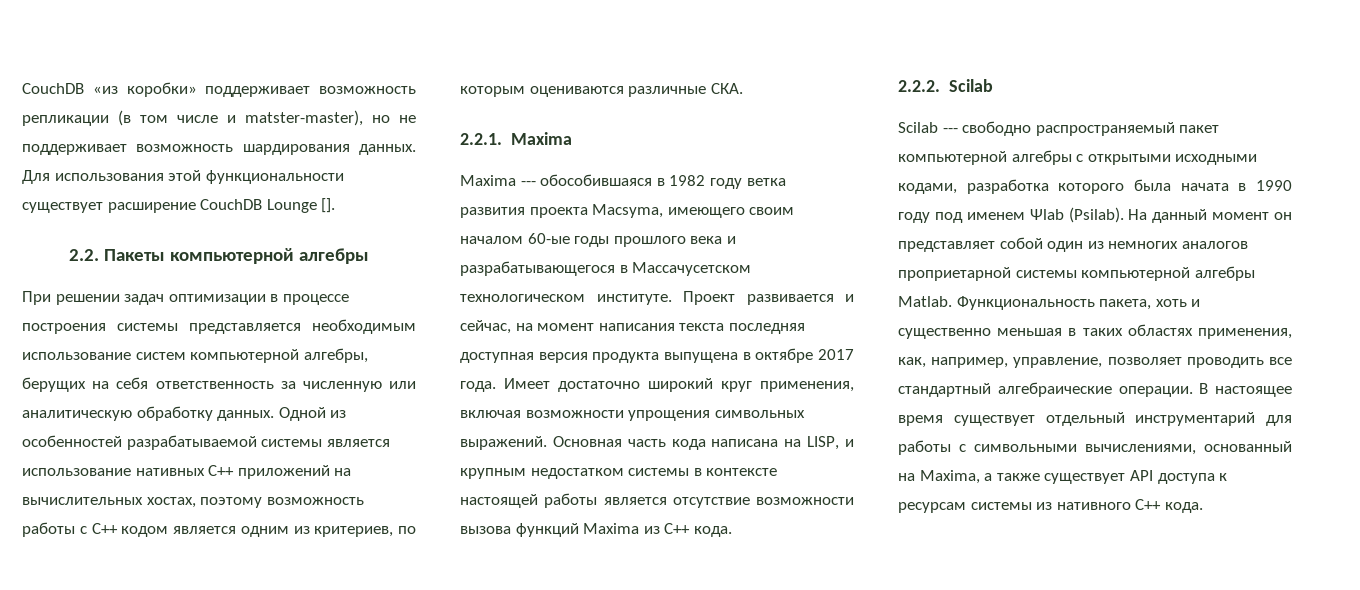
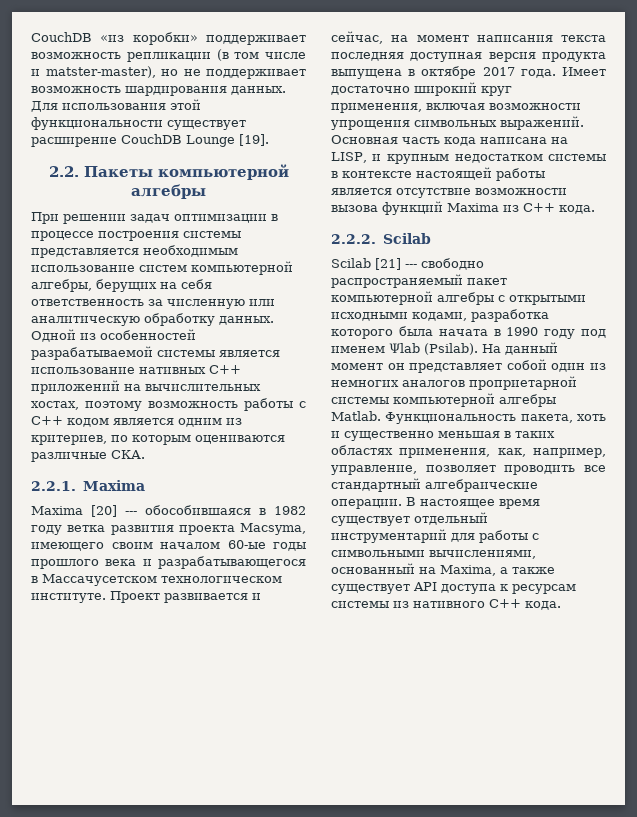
[321,198,336,213] []. -> [239,134,269,146] [19].
(516, 180) none -> [91,505,117,517] [20]
(938, 127) none -> [375,258,401,270] [21]

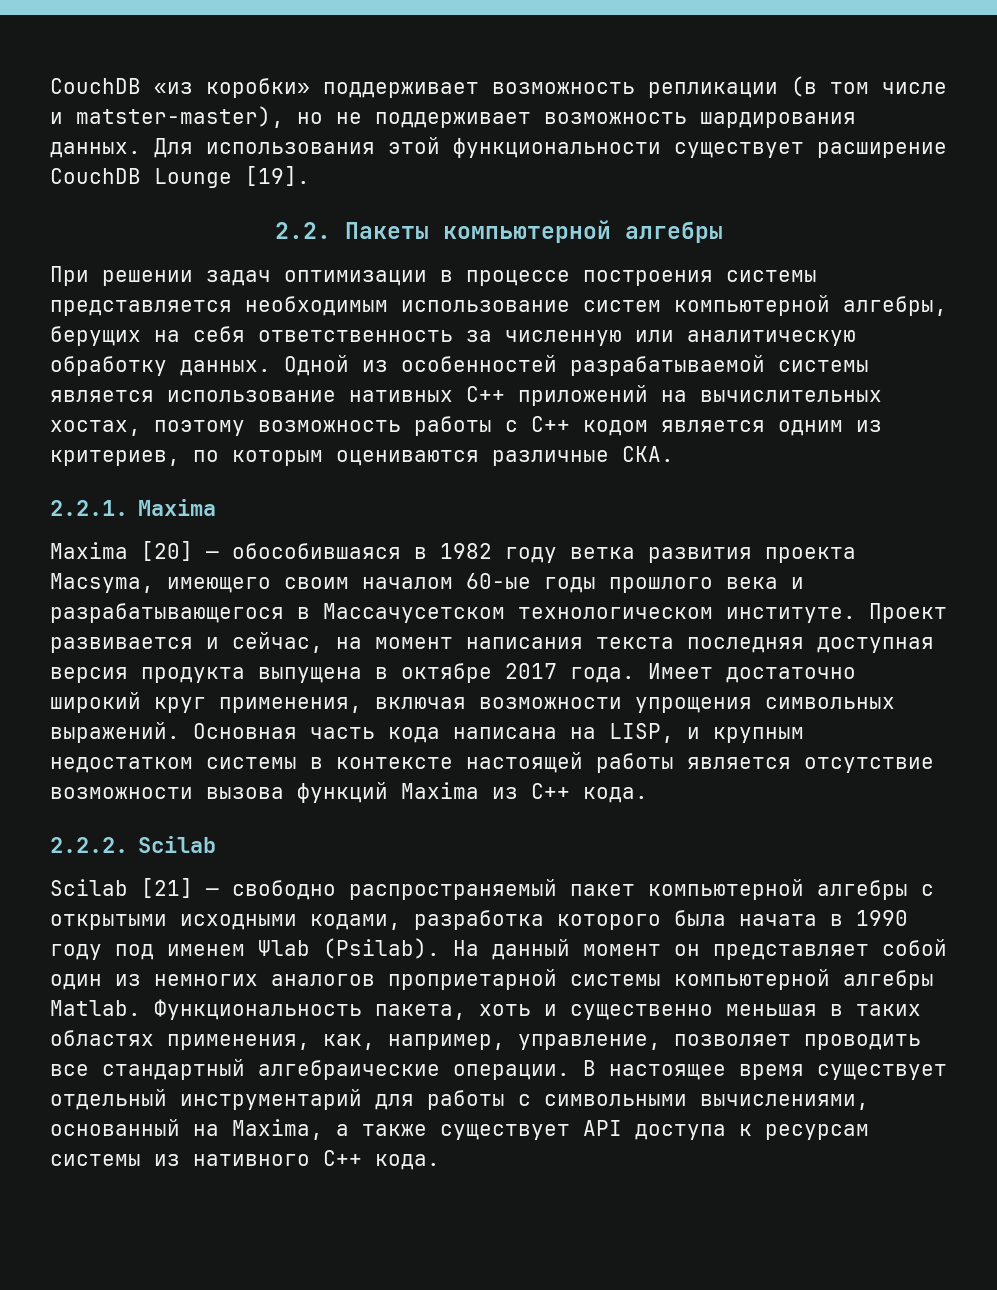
[125,511,137,515] --- -> [206,551,219,559] —
[405,264,417,268] --- -> [206,888,219,896] —

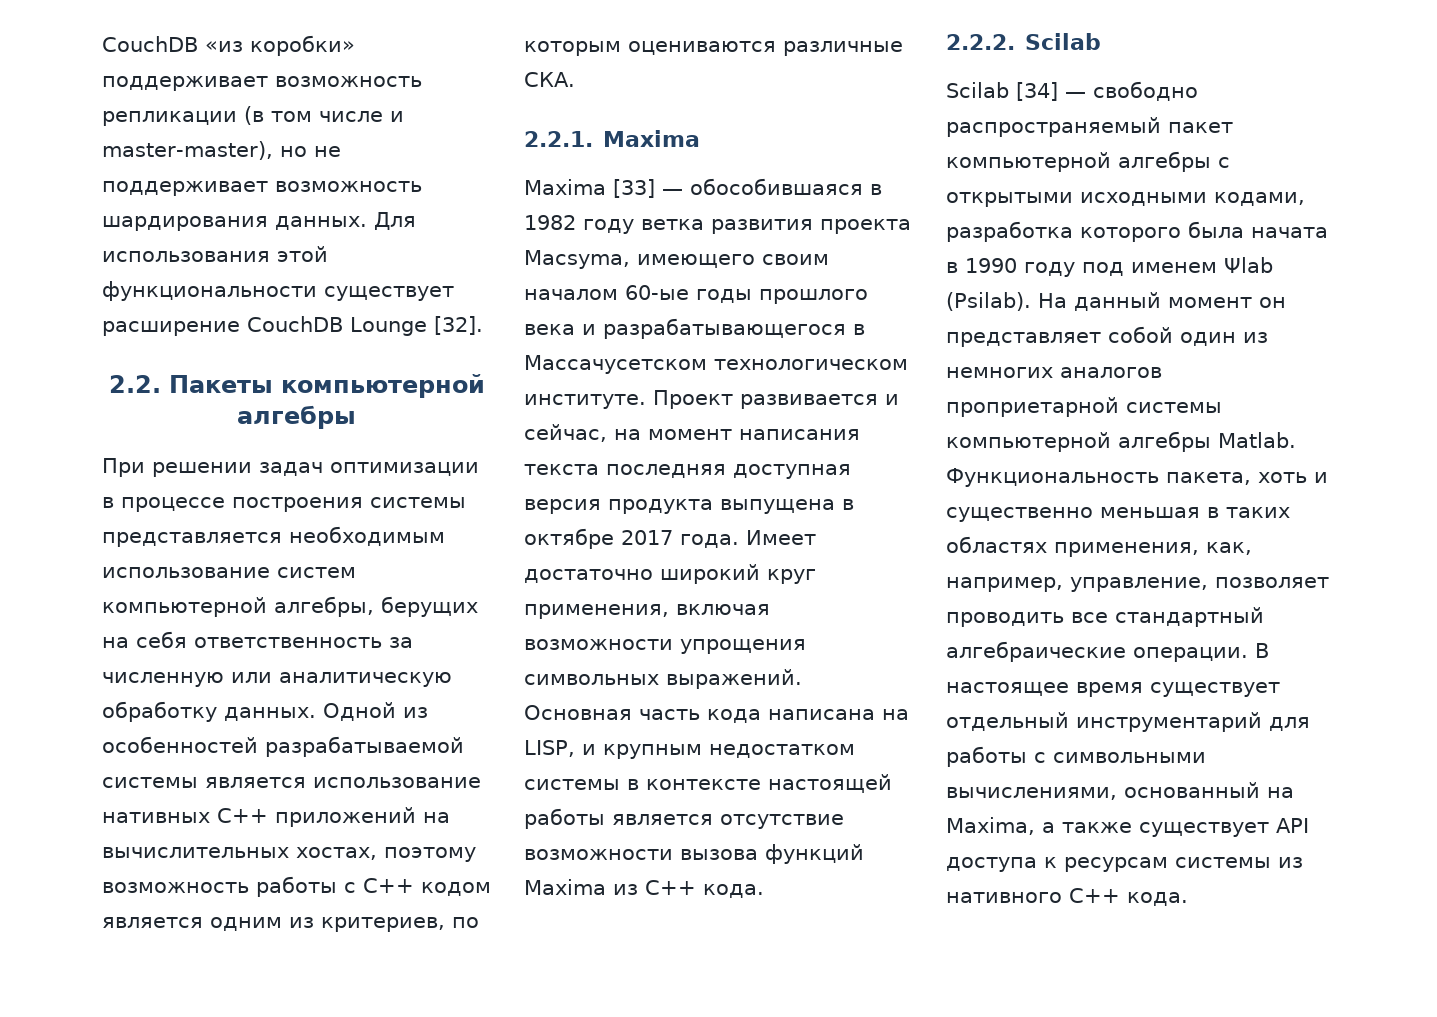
[76,106,284,128] matster-master), -> [102,141,273,160] master-master),
[245,166,310,186] [19]. -> [434,316,483,335] [32].
[141,541,193,561] [20] -> [613,179,655,198] [33]
[141,878,193,898] [21] -> [1016,82,1058,101] [34]

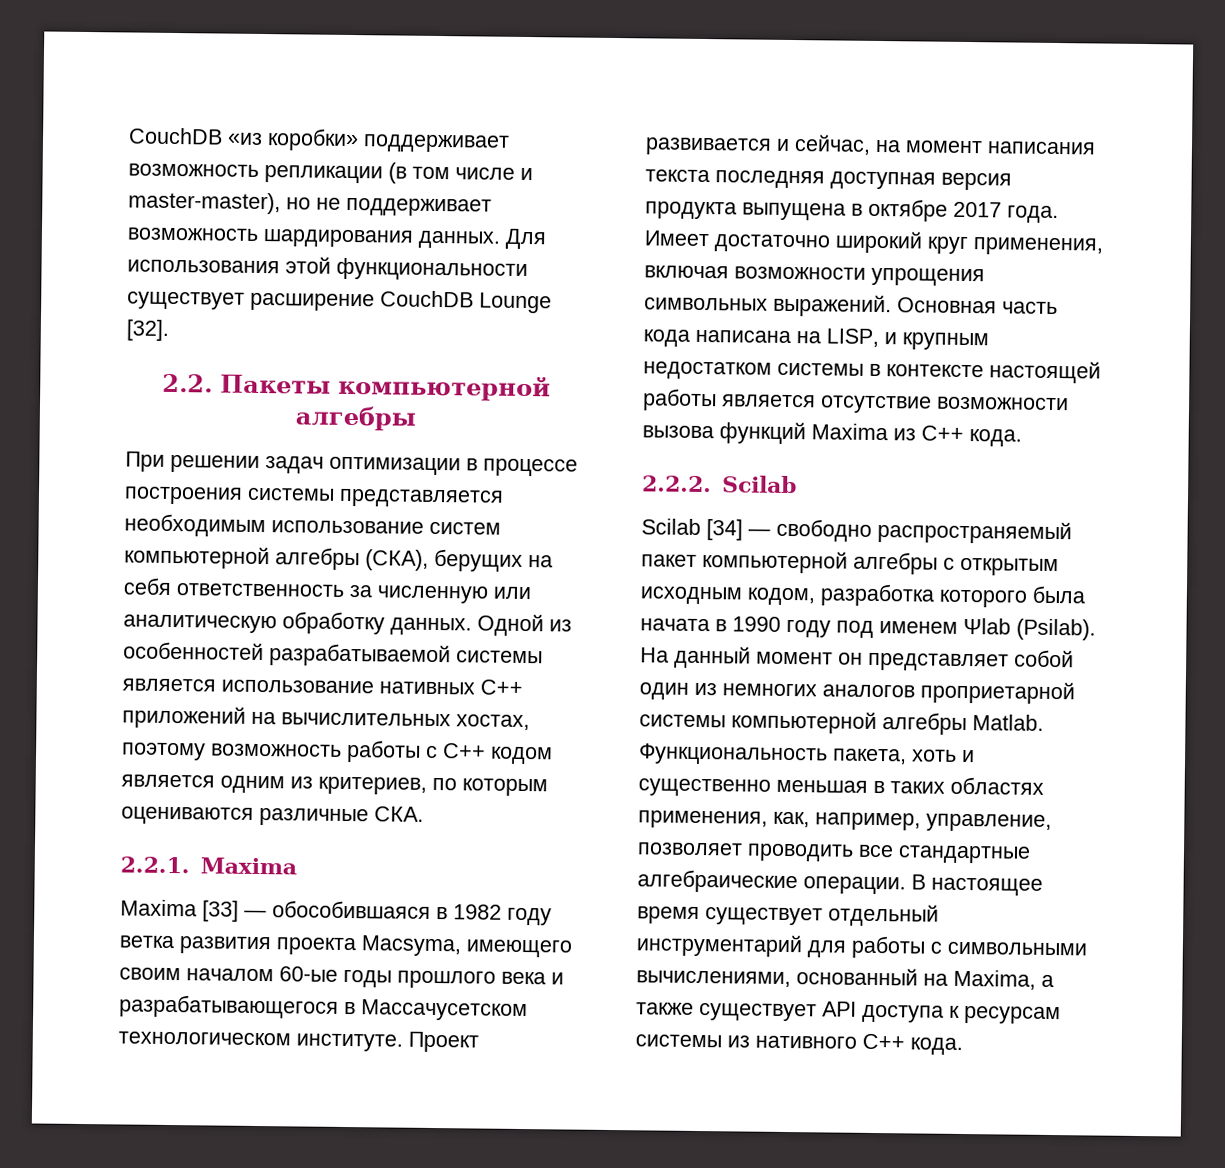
[274,596,374,617] алгебры, -> [275,547,429,571] алгебры (СКА),
[946,192,1305,207] открытыми исходными кодами, -> [960,557,1059,577] [640,586,815,606] открытым исходным кодом,
[1115,607,1264,627] стандартный -> [898,845,1031,864] стандартные

